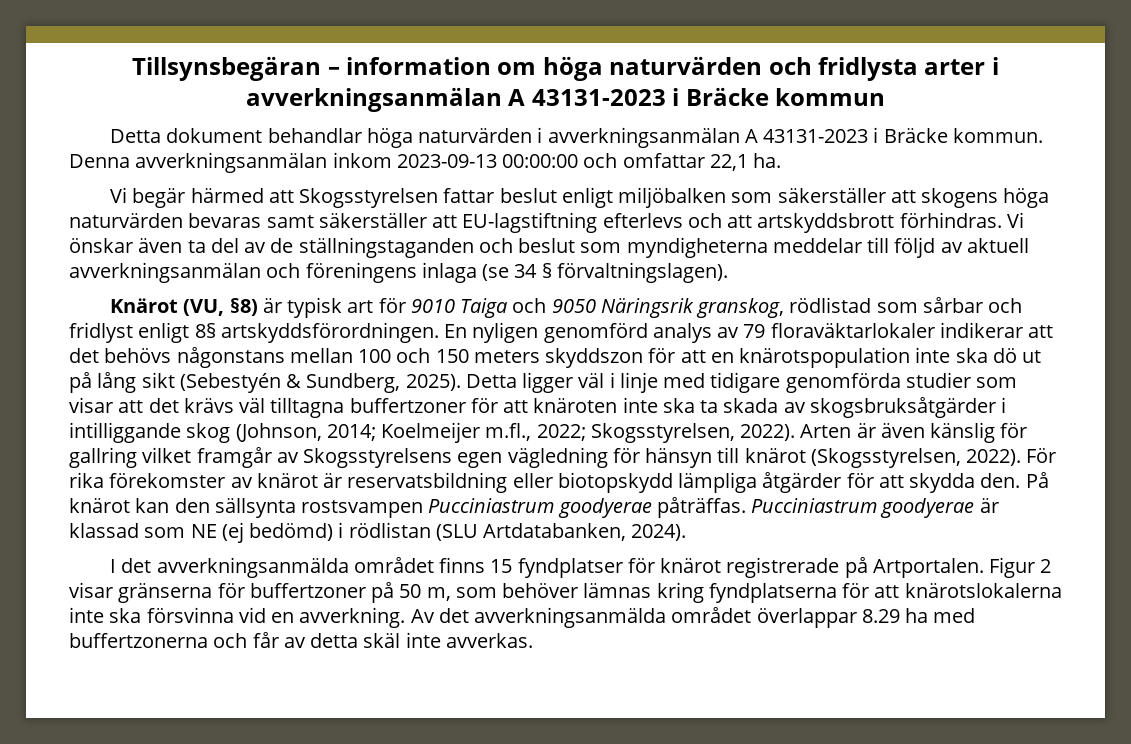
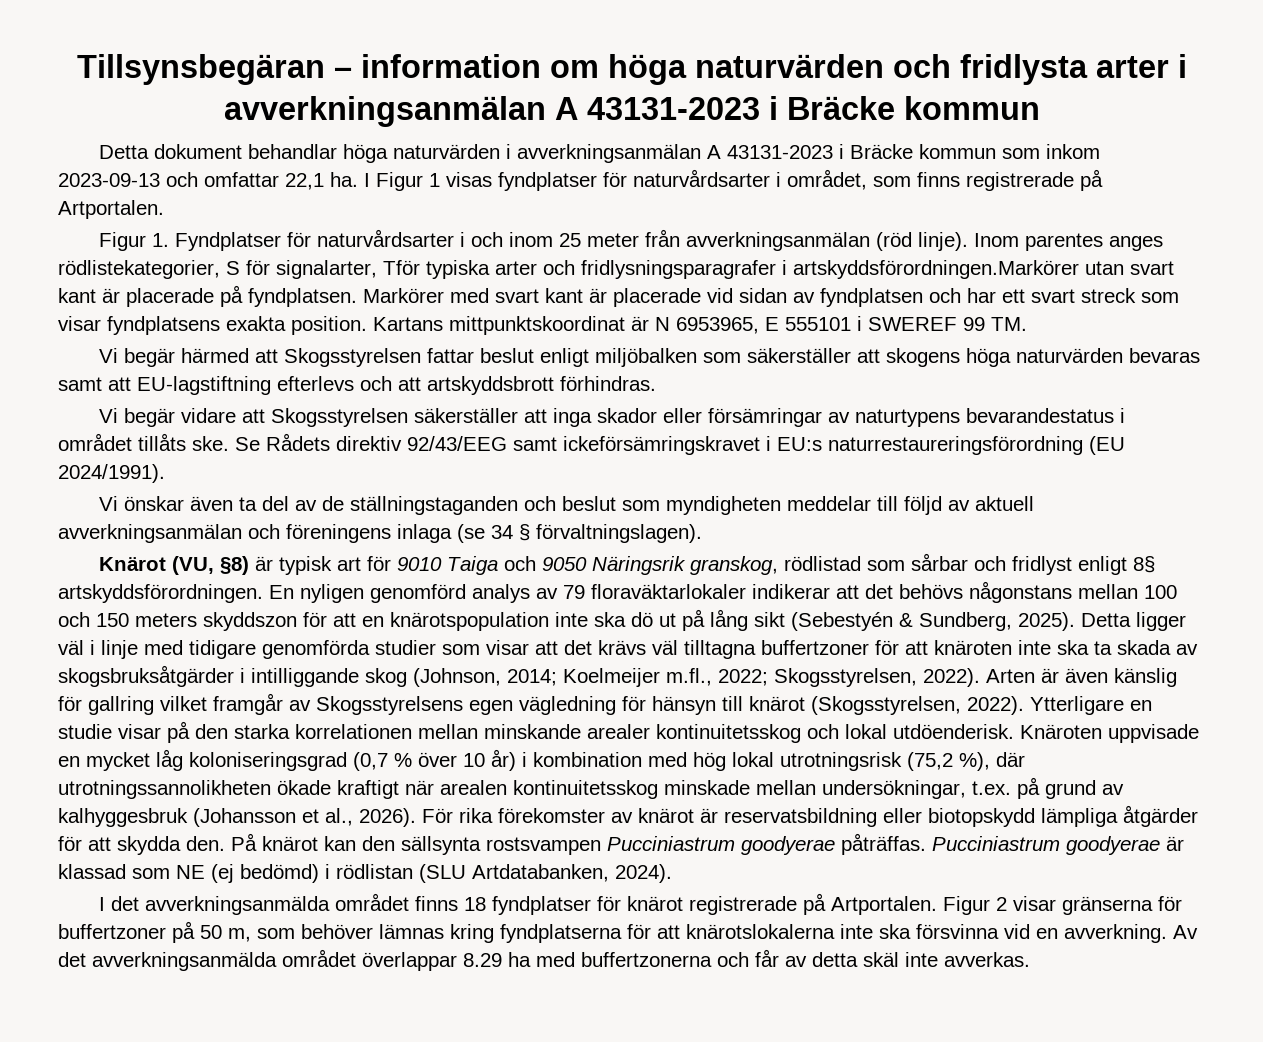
[952,128,1043,143] [69,152,328,173] kommun. Denna avverkningsanmälan -> [919,144,1041,159] kommun som
[502,154,579,168] 00:00:00 -> (160, 180) none
(782, 160) none -> [364,169,1103,191] [58,200,164,219] [99,229,1164,251] [58,260,1174,279] [58,285,1179,307] [58,316,1027,335] I Figur 1 visas fyndplatser för naturvårdsarter i området, som finns registrerade på Artportalen. // Figur 1. Fyndplatser för naturvårdsarter i och inom 25 meter från avverkningsanmälan (röd linje). Inom parentes anges rödlistekategorier, S för signalarter, Tför typiska arter och fridlysningsparagrafer i artskyddsförordningen.Markörer utan svart kant är placerade på fyndplatsen. Markörer med svart kant är placerade vid sidan av fyndplatsen och har ett svart streck som visar fyndplatsens exakta position. Kartans mittpunktskoordinat är N 6953965, E 555101 i SWEREF 99 TM.
[318,213,427,228] säkerställer -> (102, 384) none
(1002, 220) none -> [99,408,1126,427] [58,433,1125,455] [58,464,165,483] // Vi begär vidare att Skogsstyrelsen säkerställer att inga skador eller försämringar av naturtypens bevarandestatus i området tillåts ske. Se Rådets direktiv 92/43/EEG samt ickeförsämringskravet i EU:s naturrestaureringsförordning (EU 2024/1991). //
[626,237,768,258] myndigheterna -> [666,496,782,515] myndigheten
(1022, 457) none -> [1030,696,1152,715] [58,721,1199,743] [58,749,1025,771] [58,777,1124,799] [58,808,416,827] Ytterligare en studie visar på den starka korrelationen mellan minskande arealer kontinuitetsskog och lokal utdöenderisk. Knäroten uppvisade en mycket låg koloniseringsgrad (0,7 % över 10 år) i kombination med hög lokal utrotningsrisk (75,2 %), där utrotningssannolikheten ökade kraftigt när arealen kontinuitetsskog minskade mellan undersökningar, t.ex. på grund av kalhyggesbruk (Johansson et al., 2026).
[490,559,513,573] 15 -> [464,897,487,911] 18

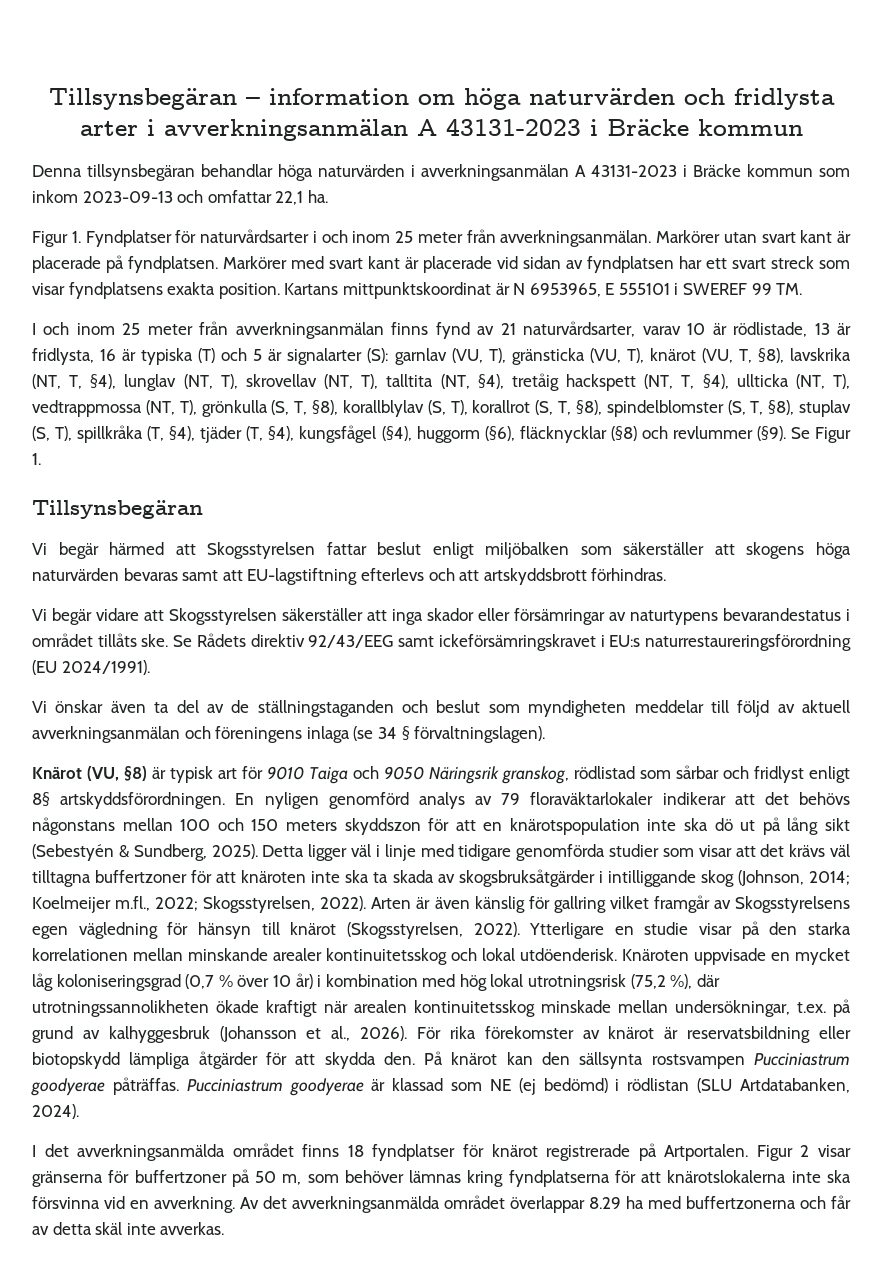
[99,144,243,159] Detta dokument -> [32,164,195,181] Denna tillsynsbegäran
[364,169,1103,191] [58,200,164,219] I Figur 1 visas fyndplatser för naturvårdsarter i området, som finns registrerade på Artportalen. -> (328, 196) none
[686,232,1164,251] [58,260,1079,279] avverkningsanmälan (röd linje). Inom parentes anges rödlistekategorier, S för signalarter, Tför typiska arter och fridlysningsparagrafer i artskyddsförordningen.Markörer -> [500,230,720,247] avverkningsanmälan. Markörer
[929,288,961,303] och -> (674, 264) none
(1027, 324) none -> [32,321,852,339] [32,348,851,365] [32,373,850,391] [32,400,852,417] [32,425,851,443] [32,453,41,465] [32,500,203,519] // I och inom 25 meter från avverkningsanmälan finns fynd av 21 naturvårdsarter, varav 10 är rödlistade, 13 är fridlysta, 16 är typiska (T) och 5 är signalarter (S): garnlav (VU, T), gränsticka (VU, T), knärot (VU, T, §8), lavskrika (NT, T, §4), lunglav (NT, T), skrovellav (NT, T), talltita (NT, §4), tretåig hackspett (NT, T, §4), ullticka (NT, T), vedtrappmossa (NT, T), grönkulla (S, T, §8), korallblylav (S, T), korallrot (S, T, §8), spindelblomster (S, T, §8), stuplav (S, T), spillkråka (T, §4), tjäder (T, §4), kungsfågel (§4), huggorm (§6), fläcknycklar (§8) och revlummer (§9). Se Figur 1. // Tillsynsbegäran

